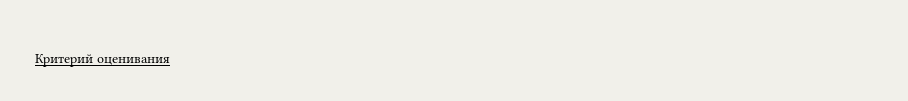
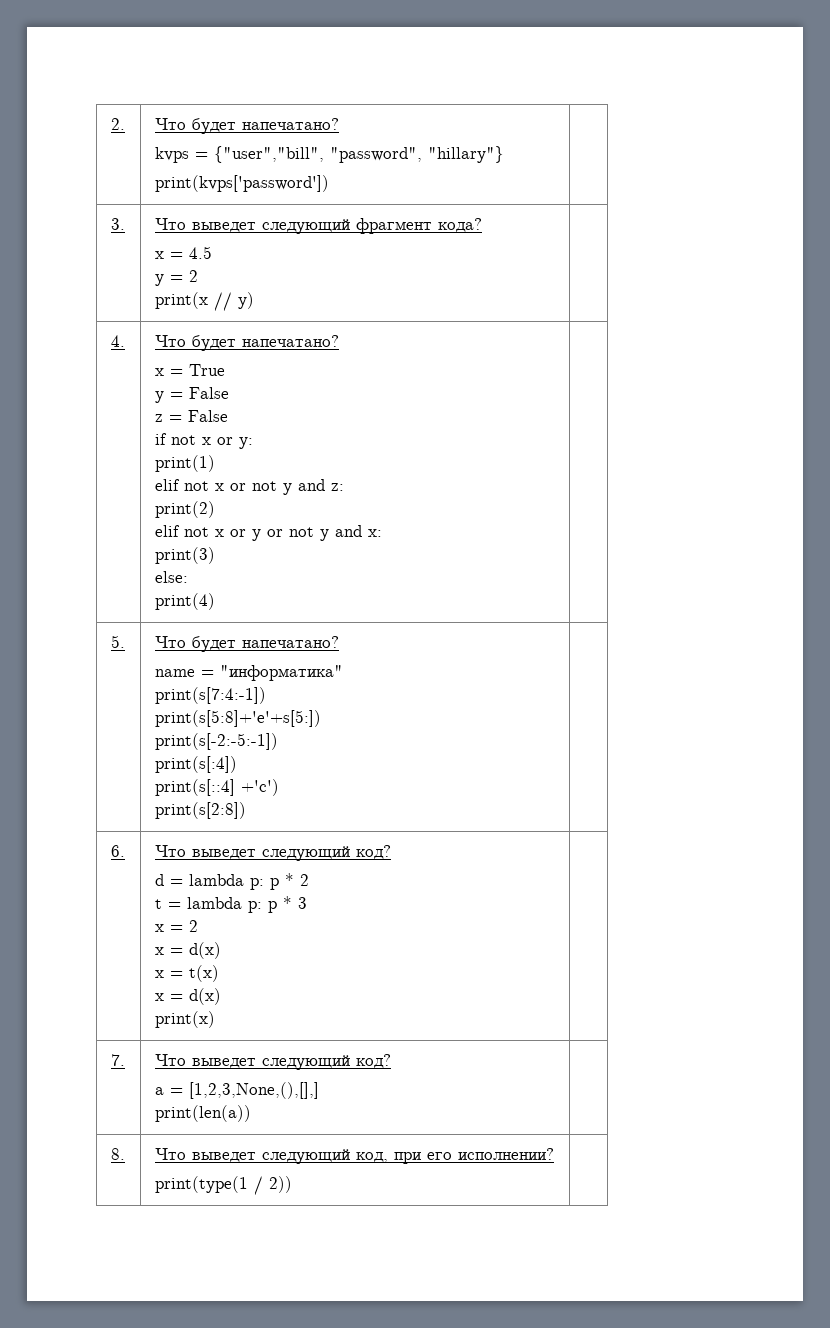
[35,54,170,67] Критерий оценивания -> [110,118,125,130] [154,118,339,134] [154,146,504,163] [154,175,329,192] [110,218,125,230] [154,218,482,234] [154,246,212,259] [154,270,198,286] [154,292,254,311] [110,335,125,347] [154,335,339,351] [154,364,225,376] [154,387,229,403] [154,410,228,422] [154,433,253,449] [154,455,215,472] [154,479,344,495] [154,501,215,518] [154,525,382,541] [154,547,215,564] [154,571,188,583] [154,593,215,610] [110,635,125,648] [154,636,339,652] [154,665,343,681] [154,687,266,704] [154,710,321,727] [154,733,278,750] [154,756,237,773] [154,779,279,796] [154,802,246,819] [110,845,125,857] [154,845,391,861] [154,873,309,890] [154,896,307,913] [154,920,198,932] [154,942,221,959] [154,965,219,982] [154,988,221,1005] [154,1011,215,1028] [110,1054,125,1066] [154,1054,391,1070] [154,1082,319,1099] [154,1105,251,1122] [110,1148,125,1160] [154,1148,554,1164] [154,1176,292,1195] 2. | Что будет напечатано? // kvps = {"user","bill", "password", "hillary"} // print(kvps['password']) | // 3. | Что выведет следующий фрагмент кода? // x = 4.5 // y = 2 // print(x // y) | // 4. | Что будет напечатано? // x = True // y = False // z = False // if not x or y: // print(1) // elif not x or not y and z: // print(2) // elif not x or y or not y and x: // print(3) // else: // print(4) | // 5. | Что будет напечатано? // name = "информатика" // print(s[7:4:-1]) // print(s[5:8]+'е'+s[5:]) // print(s[-2:-5:-1]) // print(s[:4]) // print(s[::4] +'c') // print(s[2:8]) | // 6. | Что выведет следующий код? // d = lambda p: p * 2 // t = lambda p: p * 3 // x = 2 // x = d(x) // x = t(x) // x = d(x) // print(x) | // 7. | Что выведет следующий код? // a = [1,2,3,None,(),[],] // print(len(a)) | // 8. | Что выведет следующий код, при его исполнении? // print(type(1 / 2)) |

